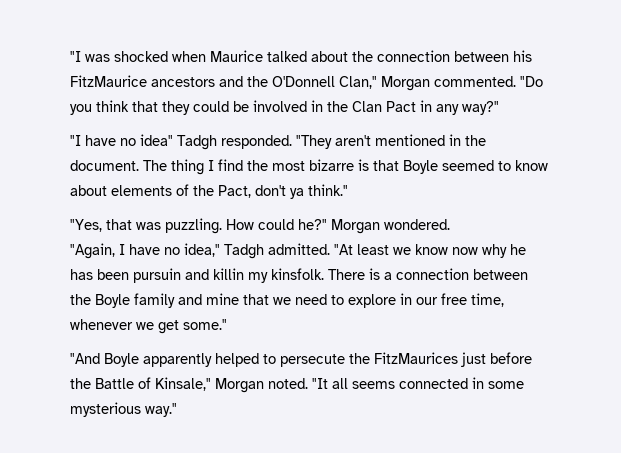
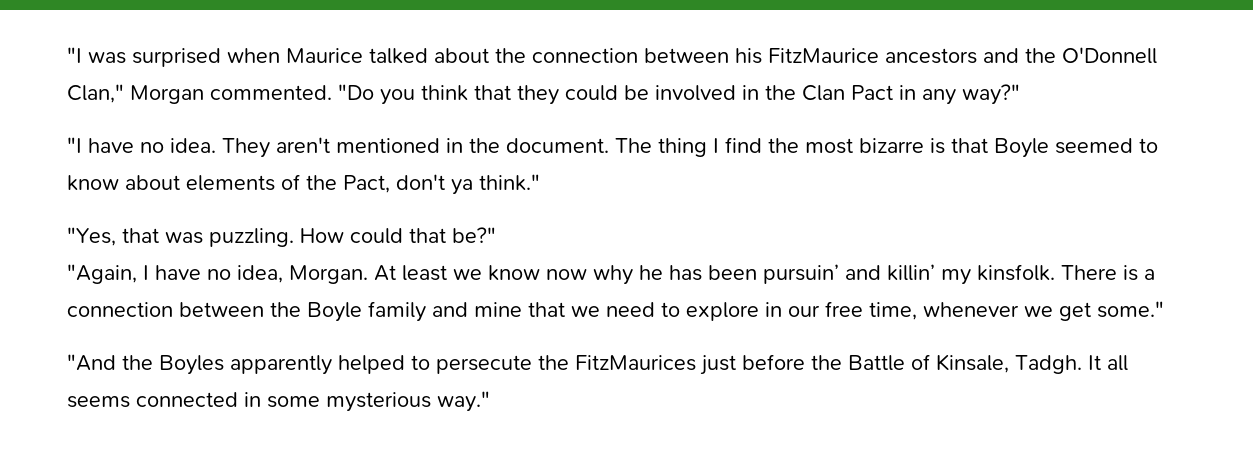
[114,51,168,62] shocked -> [132,48,221,67] surprised
[140,134,332,150] idea" Tadgh responded. "They -> [170,138,270,158] idea. They
[298,219,450,234] he?" Morgan wondered. -> [409,227,496,243] that be?"
[184,243,353,259] idea," Tadgh admitted. "At -> [237,265,396,284] idea, Morgan. At
[133,268,244,283] pursuin and killin -> [763,264,935,284] pursuin’ and killin’
[104,353,139,367] Boyle -> [122,355,224,375] the Boyles
[155,377,328,393] Kinsale," Morgan noted. "It -> [936,354,1101,374] Kinsale, Tadgh. It

